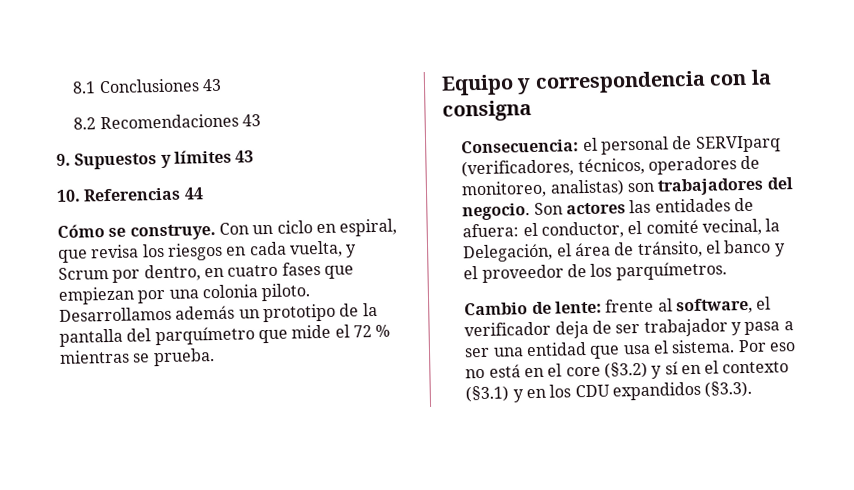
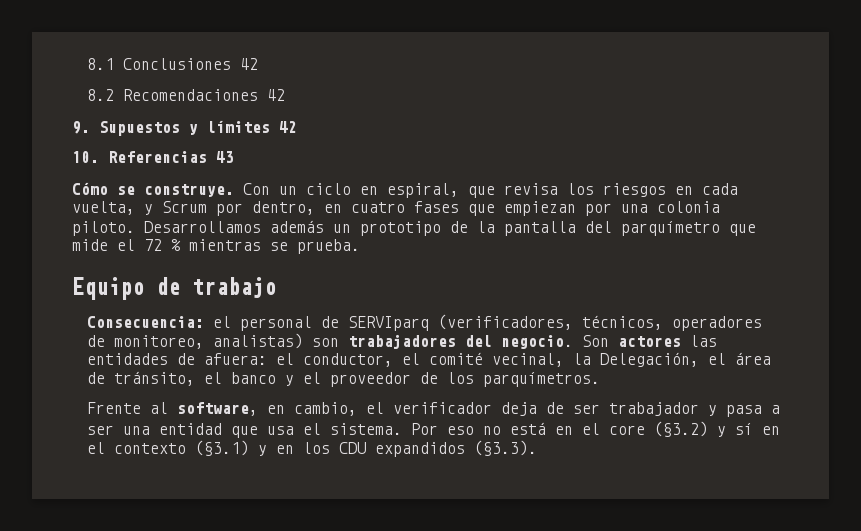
[201,78,222,92] 43 -> [240,58,259,70] 42
[241,114,261,127] 43 -> [267,89,286,101] 42
[235,150,255,163] 43 -> [279,121,297,133] 42
[183,187,204,200] 44 -> [216,151,234,163] 43
[517,69,772,95] [442,100,532,122] y correspondencia con la consigna -> [156,277,276,298] de trabajo
[464,297,753,316] Cambio de lente: frente al software, -> [87,402,358,416] Frente al software, en cambio,

